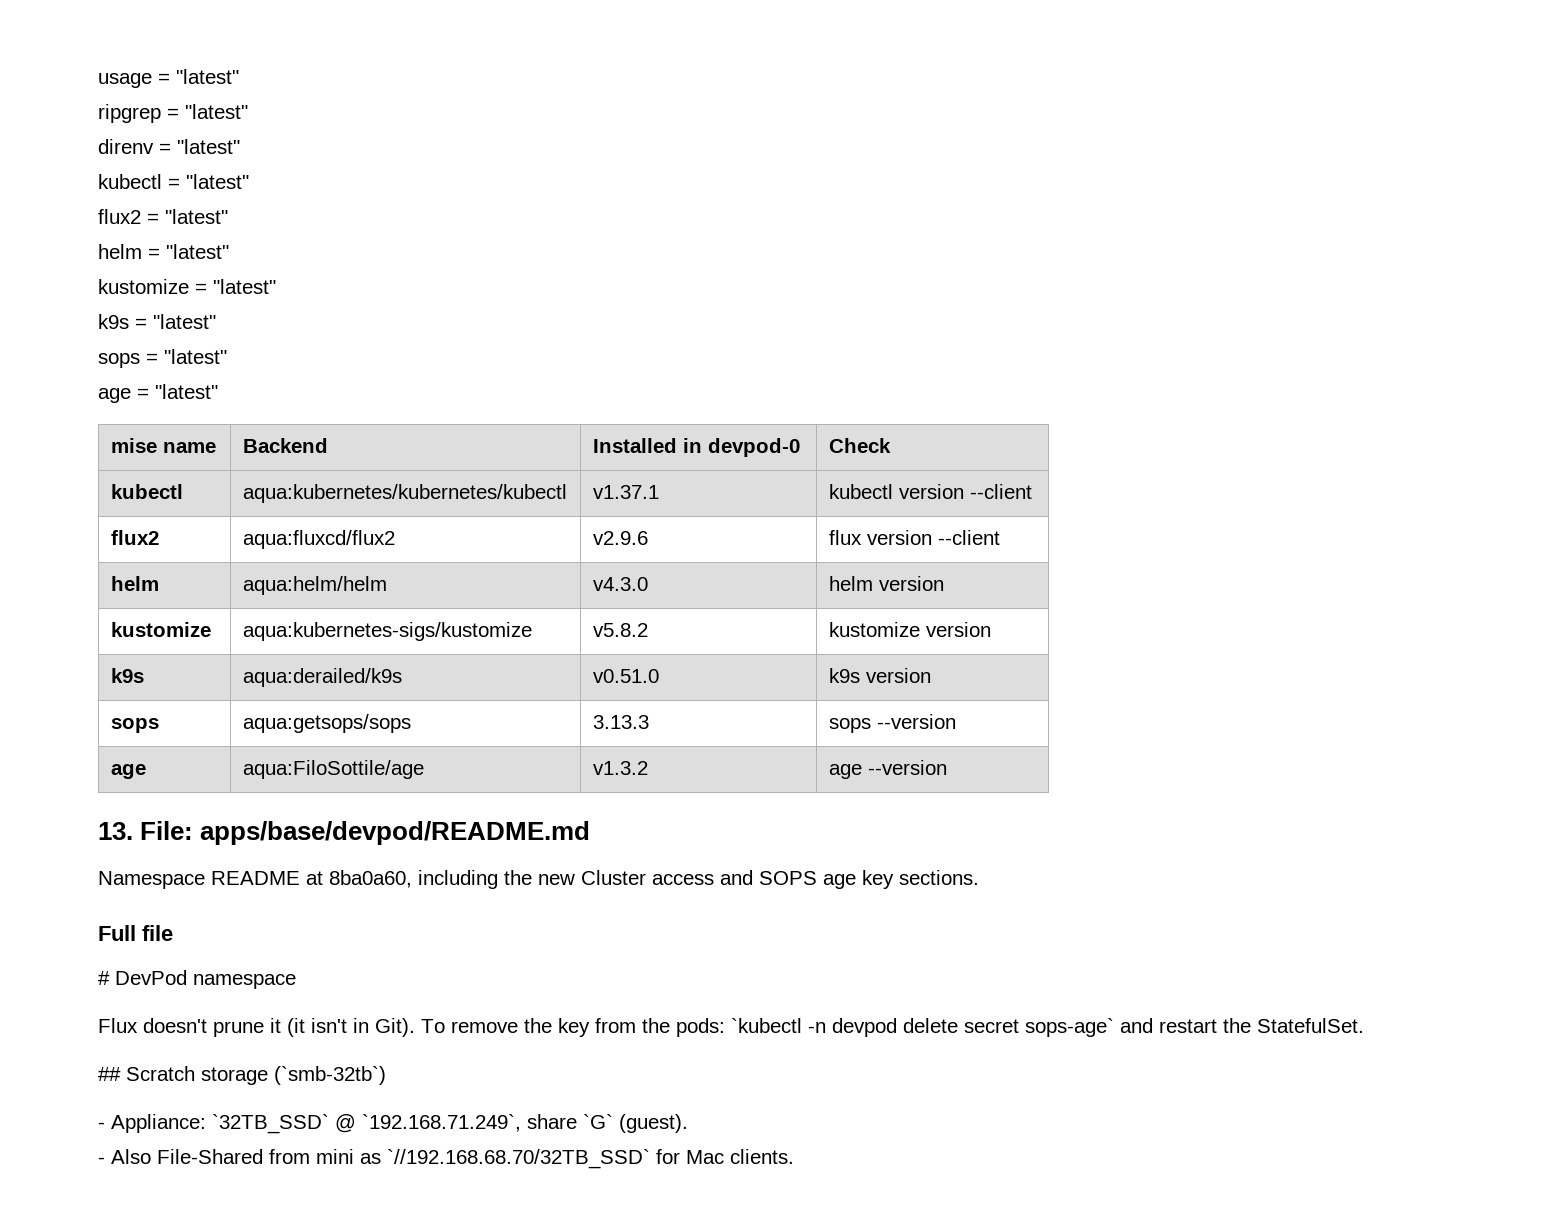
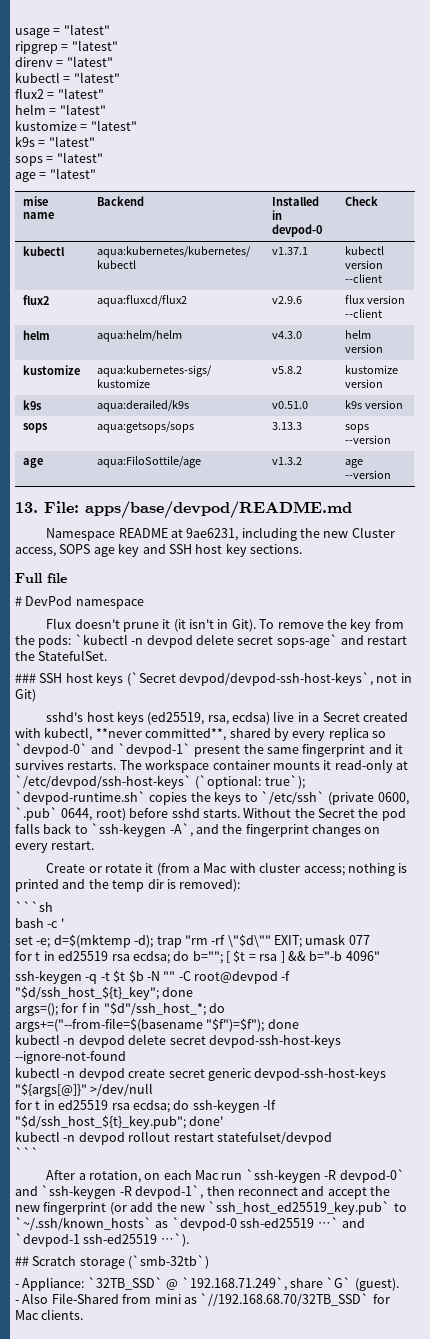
[329,870,412,888] 8ba0a60, -> [186,528,239,541] 9ae6231,
[652,870,753,885] access and -> [15,547,56,557] access,
(894, 879) none -> [142,543,247,557] and SSH host key
(1364, 1025) none -> [15,672,412,686] [15,689,36,702] [46,711,408,725] [15,727,386,741] [15,743,403,757] [15,759,408,773] [15,775,305,789] [15,791,409,805] [15,807,406,821] [15,823,381,837] [15,841,95,853] [46,862,408,876] [15,879,241,892] [15,901,53,912] [15,918,64,928] [15,934,370,948] [15,950,380,964] [15,970,291,984] [15,986,194,1000] [15,1002,225,1016] [15,1018,299,1032] [15,1034,341,1048] [15,1051,126,1064] [15,1067,387,1081] [15,1083,154,1097] [15,1099,276,1113] [15,1115,224,1129] [15,1131,332,1145] [15,1147,39,1158] [46,1169,405,1183] [15,1185,390,1199] [15,1201,407,1215] [15,1217,365,1231] [15,1233,189,1247] // ### SSH host keys (`Secret devpod/devpod-ssh-host-keys`, not in Git) // sshd's host keys (ed25519, rsa, ecdsa) live in a Secret created with kubectl, **never committed**, shared by every replica so `devpod-0` and `devpod-1` present the same fingerprint and it survives restarts. The workspace container mounts it read-only at `/etc/devpod/ssh-host-keys` (`optional: true`); `devpod-runtime.sh` copies the keys to `/etc/ssh` (private 0600, `.pub` 0644, root) before sshd starts. Without the Secret the pod falls back to `ssh-keygen -A`, and the fingerprint changes on every restart. // Create or rotate it (from a Mac with cluster access; nothing is printed and the temp dir is removed): // ```sh // bash -c ' // set -e; d=$(mktemp -d); trap "rm -rf \"$d\"" EXIT; umask 077 // for t in ed25519 rsa ecdsa; do b=""; [ $t = rsa ] && b="-b 4096" // ssh-keygen -q -t $t $b -N "" -C root@devpod -f "$d/ssh_host_${t}_key"; done // args=(); for f in "$d"/ssh_host_*; do args+=("--from-file=$(basename "$f")=$f"); done // kubectl -n devpod delete secret devpod-ssh-host-keys --ignore-not-found // kubectl -n devpod create secret generic devpod-ssh-host-keys "${args[@]}" >/dev/null // for t in ed25519 rsa ecdsa; do ssh-keygen -lf "$d/ssh_host_${t}_key.pub"; done' // kubectl -n devpod rollout restart statefulset/devpod // ``` // After a rotation, on each Mac run `ssh-keygen -R devpod-0` and `ssh-keygen -R devpod-1`, then reconnect and accept the new fingerprint (or add the new `ssh_host_ed25519_key.pub` to `~/.ssh/known_hosts` as `devpod-0 ssh-ed25519 …` and `devpod-1 ssh-ed25519 …`).

